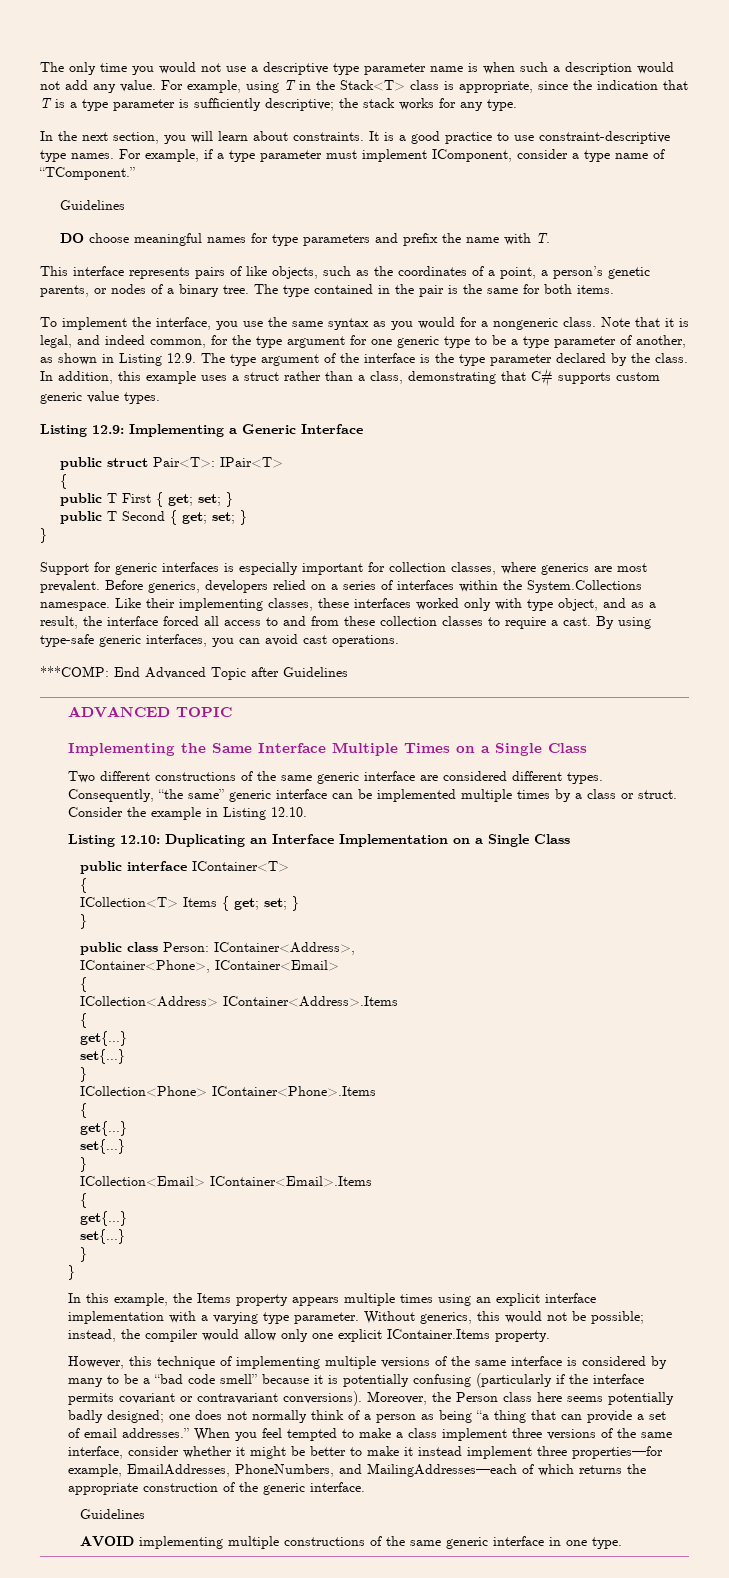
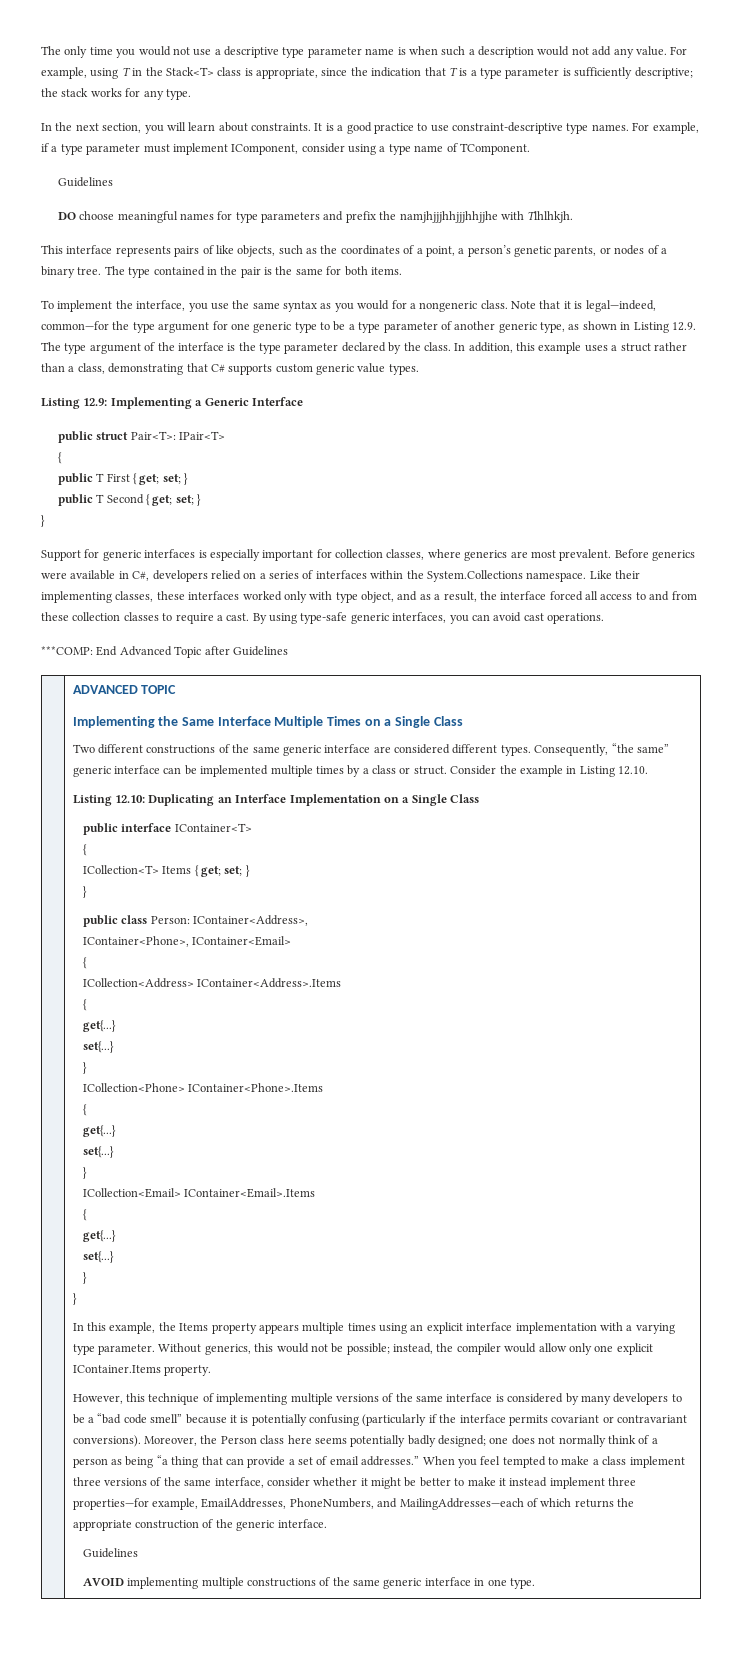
(568, 154) none -> [348,144,376,155] using
[39,167,135,180] “TComponent.” -> [459,143,530,155] TComponent.
[465,233,550,245] name with T. -> [399,211,574,223] namjhjjjhhjjjhhjjhe with Tlhlhkjh.
[40,335,228,348] legal, and indeed common, for -> [585,300,656,312] [41,321,109,330] legal—indeed, common—for
[636,335,686,348] another, -> [454,321,565,333] another generic type,
[148,581,200,593] generics, -> [652,550,695,561] [41,570,150,581] generics were available in C#,
(104, 1382) none -> [613,1393,669,1405] developers

